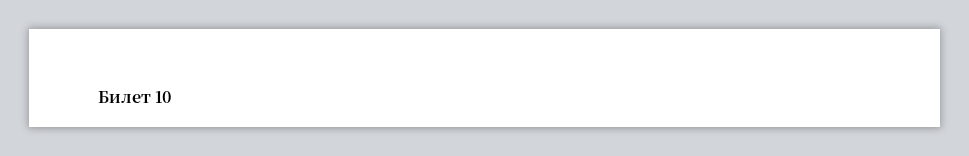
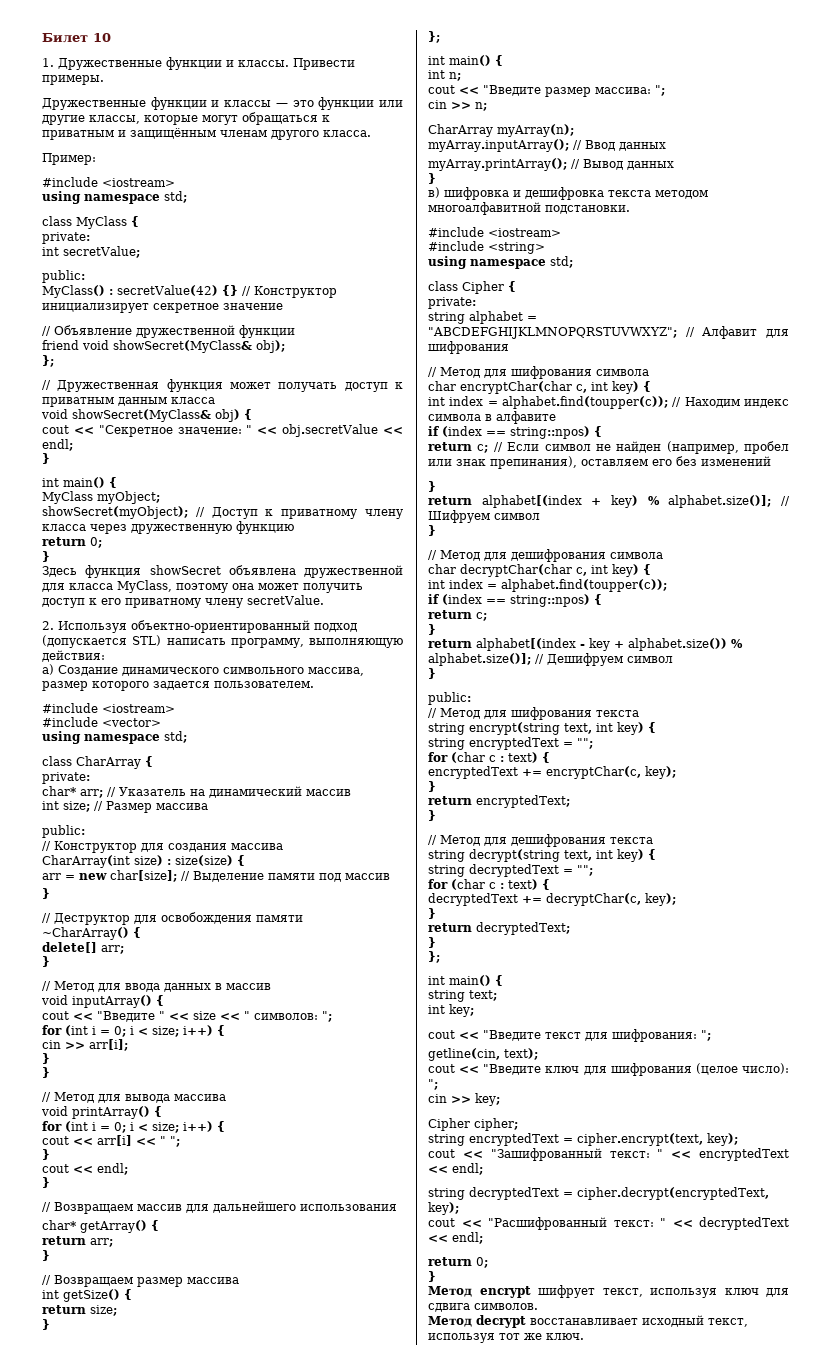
(172, 97) none -> [42,57,355,70] [42,75,104,85] [42,97,404,110] [42,112,330,125] [42,128,371,140] [42,153,96,165] [42,177,175,187] [42,191,187,204] [42,216,139,229] [42,232,90,244] [42,246,140,258] [42,270,85,283] [42,285,337,298] [42,303,283,313] [42,325,295,338] [42,340,285,353] [42,355,54,367] [42,379,403,392] [42,397,215,407] [41,409,252,422] [42,424,403,437] [42,439,73,451] [42,453,50,464] [42,477,117,488] [42,491,160,504] [42,506,404,519] [42,521,294,534] [42,537,102,548] [42,551,50,562] [42,565,403,578] [42,580,363,593] [42,595,324,608] [42,620,357,633] [42,635,403,648] [42,650,105,662] [42,664,364,676] [42,681,314,691] [42,703,175,713] [42,717,161,727] [42,731,187,744] [42,756,153,769] [42,772,90,784] [42,786,351,798] [42,801,208,813] [42,825,85,838] [42,841,283,853] [42,855,245,868] [42,870,390,882] [42,888,50,899] [42,912,303,925] [42,927,141,940] [42,942,124,954] [42,956,50,967] [42,981,271,992] [41,995,164,1008] [42,1011,332,1022] [42,1025,225,1037] [42,1039,128,1051] [42,1053,50,1064] [42,1067,50,1078] [42,1092,226,1103] [41,1106,162,1119] [42,1121,225,1133] [42,1135,180,1147] [42,1149,50,1160] [42,1163,128,1175] [42,1177,50,1188] [42,1201,397,1214] [42,1220,159,1233] [42,1236,113,1247] [42,1250,50,1261] [42,1275,239,1287] [42,1289,132,1302] [42,1305,117,1316] [42,1319,50,1330] [428,31,440,43] [428,55,503,66] [428,70,461,81] [428,85,665,97] [428,100,487,111] [428,124,574,137] [428,139,666,152] [428,158,674,171] [428,173,436,184] [428,187,708,200] [428,202,630,215] [428,227,561,237] [428,241,545,254] [428,256,573,269] [428,281,516,294] [428,297,476,309] [428,311,537,324] [428,326,789,339] [428,341,509,354] [428,366,649,379] [428,381,651,394] [428,396,789,409] [428,411,556,424] [428,426,602,439] [428,441,789,454] [428,456,771,469] [428,481,436,492] [428,495,790,508] [428,510,540,523] [428,525,436,536] [428,549,663,562] [428,564,651,577] [428,579,667,592] [428,594,602,607] [428,610,487,621] [428,624,436,635] [428,638,743,651] [428,653,673,666] [428,668,436,679] [428,692,471,705] [428,707,639,720] [428,722,656,735] [428,737,593,750] [428,752,550,763] [428,766,676,779] [428,781,436,792] [428,795,570,808] [428,810,436,821] [428,834,653,847] [428,849,656,862] [428,864,593,877] [428,879,550,890] [428,893,676,906] [428,908,436,919] [428,922,570,935] [428,937,436,948] [428,951,440,963] [428,975,503,986] [428,990,497,1002] [428,1004,474,1017] [428,1029,711,1042] [428,1048,538,1061] [428,1063,789,1076] [428,1079,438,1090] [428,1093,500,1106] [428,1118,518,1131] [428,1133,738,1146] [428,1148,789,1161] [428,1163,483,1175] [428,1187,769,1200] [428,1202,459,1215] [428,1217,789,1230] [428,1232,483,1244] [428,1257,488,1268] [428,1271,436,1282] [428,1285,789,1298] [428,1303,538,1312] [428,1315,748,1328] [428,1333,584,1343] // 1. Дружественные функции и классы. Привести примеры. // Дружественные функции и классы — это функции или другие классы, которые могут обращаться к приватным и защищённым членам другого класса. // Пример: // #include <iostream> // using namespace std; // class MyClass { // private: // int secretValue; // public: // MyClass() : secretValue(42) {} // Конструктор инициализирует секретное значение // // Объявление дружественной функции // friend void showSecret(MyClass& obj); // }; // // Дружественная функция может получать доступ к приватным данным класса // void showSecret(MyClass& obj) { // cout << "Секретное значение: " << obj.secretValue << endl; // } // int main() { // MyClass myObject; // showSecret(myObject); // Доступ к приватному члену класса через дружественную функцию // return 0; // } // Здесь функция showSecret объявлена дружественной для класса MyClass, поэтому она может получить доступ к его приватному члену secretValue. // 2. Используя объектно-ориентированный подход (допускается STL) написать программу, выполняющую действия: // а) Создание динамического символьного массива, размер которого задается пользователем. // #include <iostream> // #include <vector> // using namespace std; // class CharArray { // private: // char* arr; // Указатель на динамический массив // int size; // Размер массива // public: // // Конструктор для создания массива // CharArray(int size) : size(size) { // arr = new char[size]; // Выделение памяти под массив // } // // Деструктор для освобождения памяти // ~CharArray() { // delete[] arr; // } // // Метод для ввода данных в массив // void inputArray() { // cout << "Введите " << size << " символов: "; // for (int i = 0; i < size; i++) { // cin >> arr[i]; // } // } // // Метод для вывода массива // void printArray() { // for (int i = 0; i < size; i++) { // cout << arr[i] << " "; // } // cout << endl; // } // // Возвращаем массив для дальнейшего использования // char* getArray() { // return arr; // } // // Возвращаем размер массива // int getSize() { // return size; // } // }; // int main() { // int n; // cout << "Введите размер массива: "; // cin >> n; // CharArray myArray(n); // myArray.inputArray(); // Ввод данных // myArray.printArray(); // Вывод данных // } // в) шифровка и дешифровка текста методом многоалфавитной подстановки. // #include <iostream> // #include <string> // using namespace std; // class Cipher { // private: // string alphabet = "ABCDEFGHIJKLMNOPQRSTUVWXYZ"; // Алфавит для шифрования // // Метод для шифрования символа // char encryptChar(char c, int key) { // int index = alphabet.find(toupper(c)); // Находим индекс символа в алфавите // if (index == string::npos) { // return c; // Если символ не найден (например, пробел или знак препинания), оставляем его без изменений // } // return alphabet[(index + key) % alphabet.size()]; // Шифруем символ // } // // Метод для дешифрования символа // char decryptChar(char c, int key) { // int index = alphabet.find(toupper(c)); // if (index == string::npos) { // return c; // } // return alphabet[(index - key + alphabet.size()) % alphabet.size()]; // Дешифруем символ // } // public: // // Метод для шифрования текста // string encrypt(string text, int key) { // string encryptedText = ""; // for (char c : text) { // encryptedText += encryptChar(c, key); // } // return encryptedText; // } // // Метод для дешифрования текста // string decrypt(string text, int key) { // string decryptedText = ""; // for (char c : text) { // decryptedText += decryptChar(c, key); // } // return decryptedText; // } // }; // int main() { // string text; // int key; // cout << "Введите текст для шифрования: "; // getline(cin, text); // cout << "Введите ключ для шифрования (целое число): "; // cin >> key; // Cipher cipher; // string encryptedText = cipher.encrypt(text, key); // cout << "Зашифрованный текст: " << encryptedText << endl; // string decryptedText = cipher.decrypt(encryptedText, key); // cout << "Расшифрованный текст: " << decryptedText << endl; // return 0; // } // Метод encrypt шифрует текст, используя ключ для сдвига символов. // Метод decrypt восстанавливает исходный текст, используя тот же ключ.

